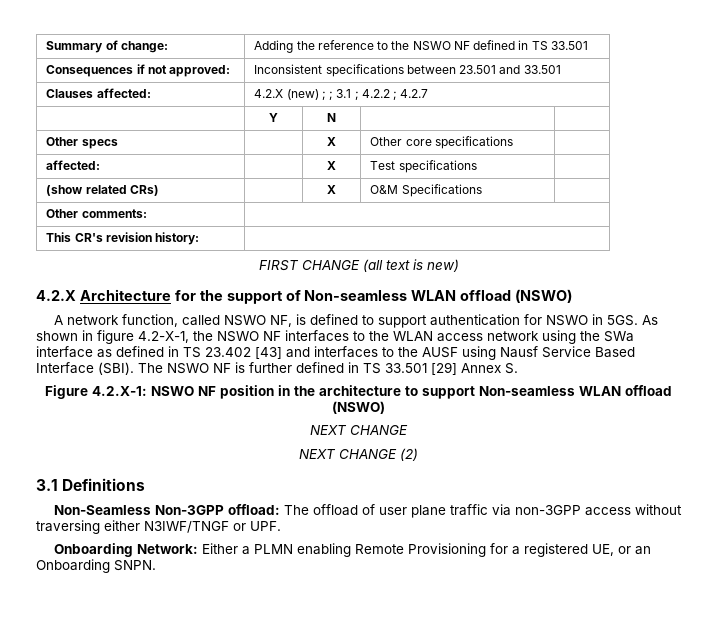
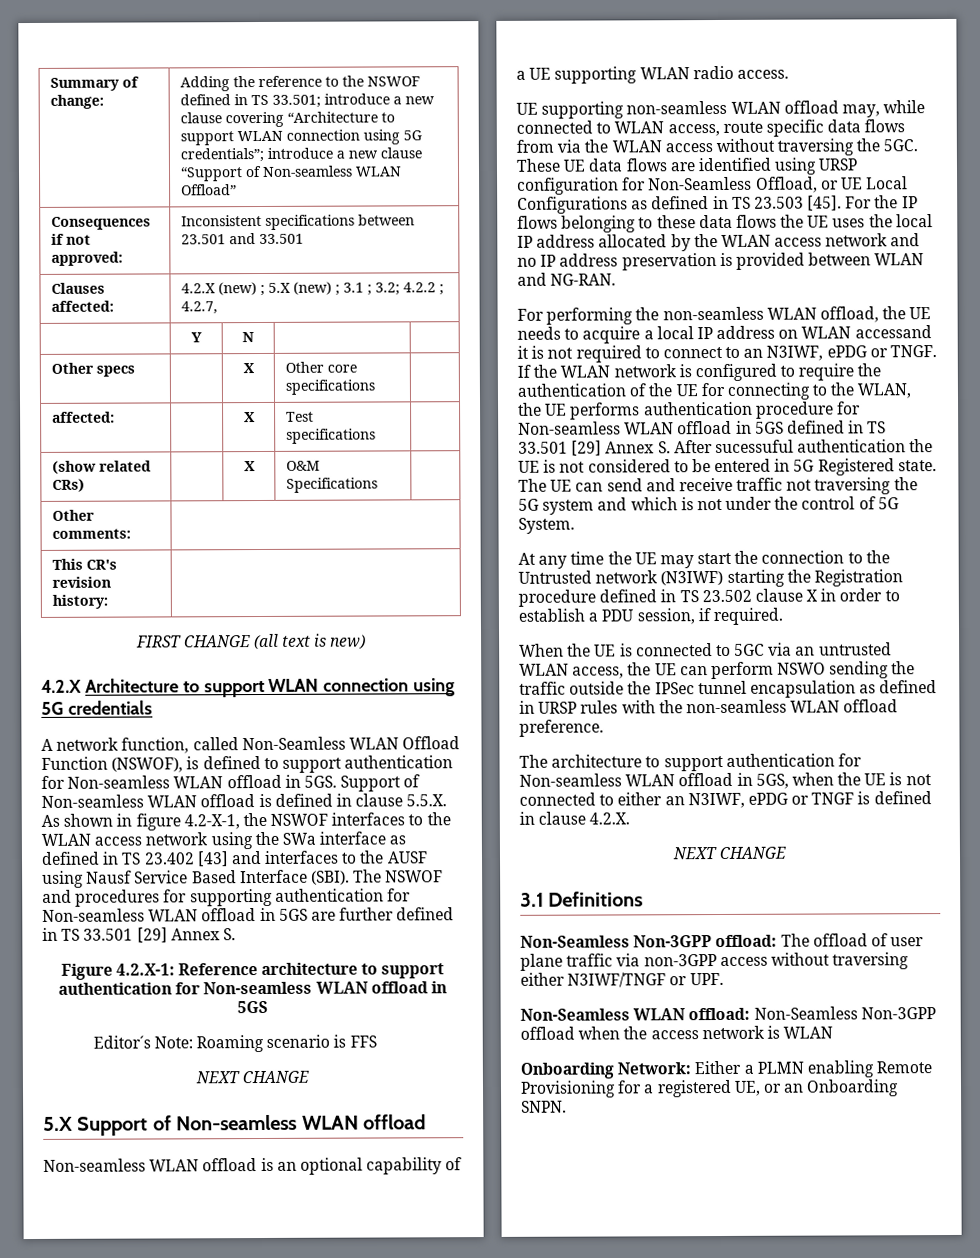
[412,40,588,50] NSWO NF defined in TS 33.501 -> [367,76,421,87] [180,93,436,108] [180,111,396,128] [180,129,423,146] [180,147,423,163] [180,165,403,182] [181,184,238,196] NSWOF defined in TS 33.501; introduce a new clause covering “Architecture to support WLAN connection using 5G credentials”; introduce a new clause “Support of Non-seamless WLAN Offload”
(326, 95) none -> [268,281,333,295] 5.X (new)
(359, 95) none -> [375,282,401,296] 3.2;
[400,89,429,98] 4.2.7 -> [181,301,219,315] 4.2.7,
[174,289,573,304] for the support of Non-seamless WLAN offload (NSWO) -> [182,678,456,698] [41,700,153,715] to support WLAN connection using 5G credentials
[223,315,292,327] NSWO NF, -> [241,736,461,751] [41,756,184,773] Non-Seamless WLAN Offload Function (NSWOF),
[545,314,638,326] NSWO in 5GS. -> [67,774,421,792] [41,793,448,808] Non-seamless WLAN offload in 5GS. Support of Non-seamless WLAN offload is defined in clause 5.5.X.
[217,331,281,342] NSWO NF -> [270,813,329,826] NSWOF
[167,362,245,374] NSWO NF is -> [385,870,444,883] [42,888,411,907] [42,907,336,922] NSWOF and procedures for supporting authentication for Non-seamless WLAN offload in 5GS are
[151,385,672,399] [332,401,385,414] [310,425,408,435] [299,448,418,461] NSWO NF position in the architecture to support Non-seamless WLAN offload (NSWO) // NEXT CHANGE // NEXT CHANGE (2) -> [177,962,445,979] [58,981,447,995] [237,1000,268,1014] [92,1034,377,1053] [194,1070,310,1084] [43,1114,426,1136] [43,1157,463,1175] [516,65,789,84] [516,100,926,119] [516,119,906,137] [516,138,919,156] [516,157,859,175] [517,176,909,195] [517,195,918,214] [517,214,933,233] [517,233,921,252] [517,252,925,271] [517,272,617,286] [517,306,932,325] [517,325,932,344] [517,345,938,363] [517,363,882,382] [517,382,912,400] [518,401,861,420] [518,420,887,435] [518,439,934,456] [518,458,937,476] [518,477,918,495] [518,496,899,515] [518,517,575,534] [518,550,890,569] [518,569,903,587] [518,588,900,607] [518,607,783,626] [519,642,892,657] [519,661,916,680] [519,680,938,698] [519,699,899,714] [519,719,604,737] [519,753,862,772] [519,772,932,789] [519,791,932,809] [519,811,631,825] [671,846,788,860] Reference architecture to support authentication for Non-seamless WLAN offload in 5GS // Editor´s Note: Roaming scenario is FFS // NEXT CHANGE // 5.X Support of Non-seamless WLAN offload // Non-seamless WLAN offload is an optional capability of a UE supporting WLAN radio access. // UE supporting non-seamless WLAN offload may, while connected to WLAN access, route specific data flows from via the WLAN access without traversing the 5GC. These UE data flows are identified using URSP configuration for Non-Seamless Offload, or UE Local Configurations as defined in TS 23.503 [45]. For the IP flows belonging to these data flows the UE uses the local IP address allocated by the WLAN access network and no IP address preservation is provided between WLAN and NG-RAN. // For performing the non-seamless WLAN offload, the UE needs to acquire a local IP address on WLAN accessand it is not required to connect to an N3IWF, ePDG or TNGF. If the WLAN network is configured to require the authentication of the UE for connecting to the WLAN, the UE performs authentication procedure for Non-seamless WLAN offload in 5GS defined in TS 33.501 [29] Annex S. After sucessuful authentication the UE is not considered to be entered in 5G Registered state. The UE can send and receive traffic not traversing the 5G system and which is not under the control of 5G System. // At any time the UE may start the connection to the Untrusted network (N3IWF) starting the Registration procedure defined in TS 23.502 clause X in order to establish a PDU session, if required. // When the UE is connected to 5GC via an untrusted WLAN access, the UE can perform NSWO sending the traffic outside the IPSec tunnel encapsulation as defined in URSP rules with the non-seamless WLAN offload preference. // The architecture to support authentication for Non-seamless WLAN offload in 5GS, when the UE is not connected to either an N3IWF, ePDG or TNGF is defined in clause 4.2.X. // NEXT CHANGE
(281, 526) none -> [520,1006,936,1021] [520,1025,834,1040] // Non-Seamless WLAN offload: Non-Seamless Non-3GPP offload when the access network is WLAN

